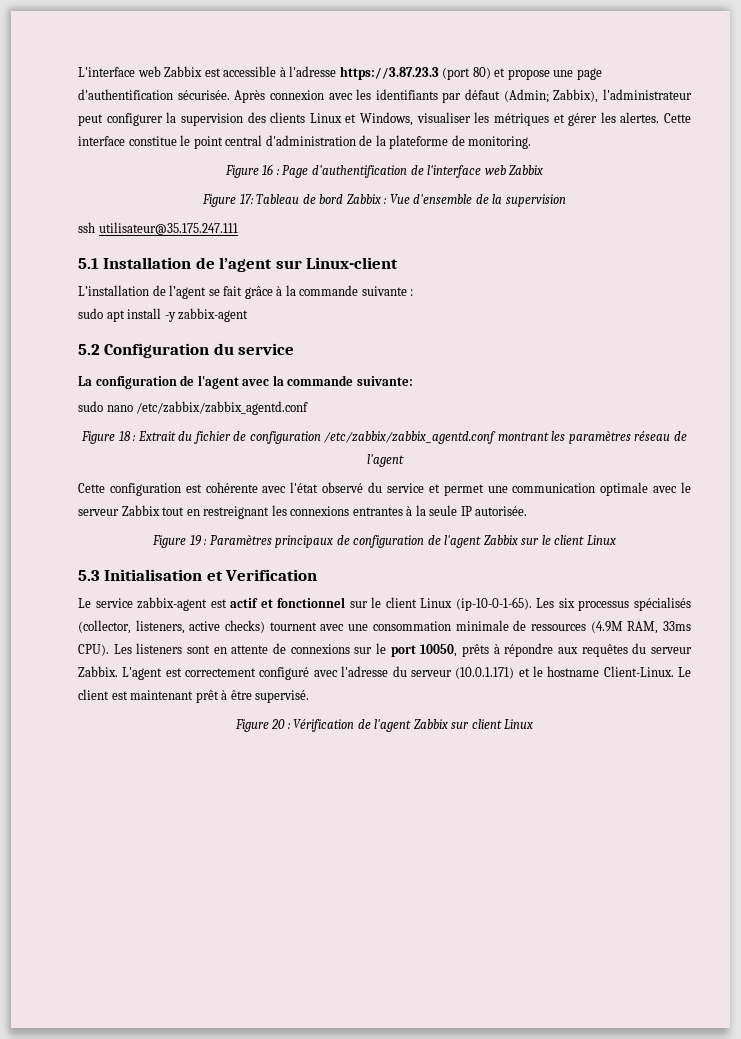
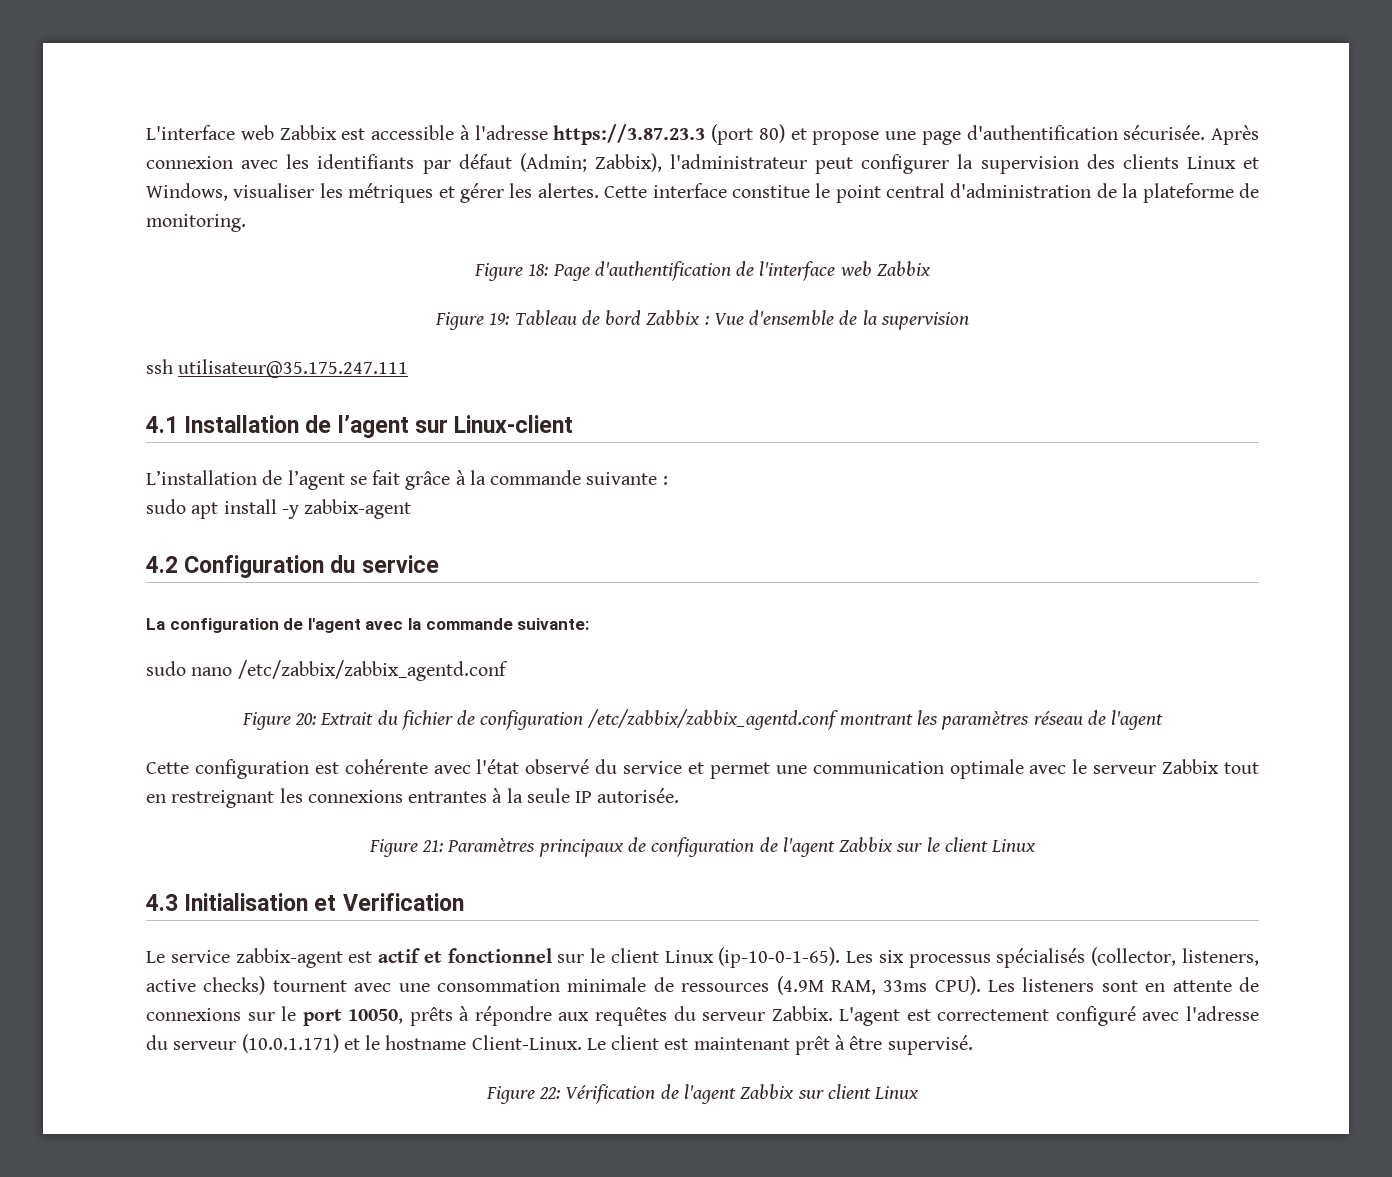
[262,164,280,175] 16 : -> [528,264,549,276] 18:
[239,194,254,204] 17: -> [489,313,510,325] 19:
[78,258,99,269] 5.1 -> [146,416,178,433] 4.1
[78,344,100,355] 5.2 -> [146,556,178,573] 4.2
[118,431,137,441] 18 : -> [295,713,317,725] 20:
[189,535,208,546] 19 : -> [422,840,444,852] 21:
[78,570,100,581] 5.3 -> [146,894,178,911] 4.3
[271,719,291,729] 20 : -> [539,1087,561,1099] 22:

